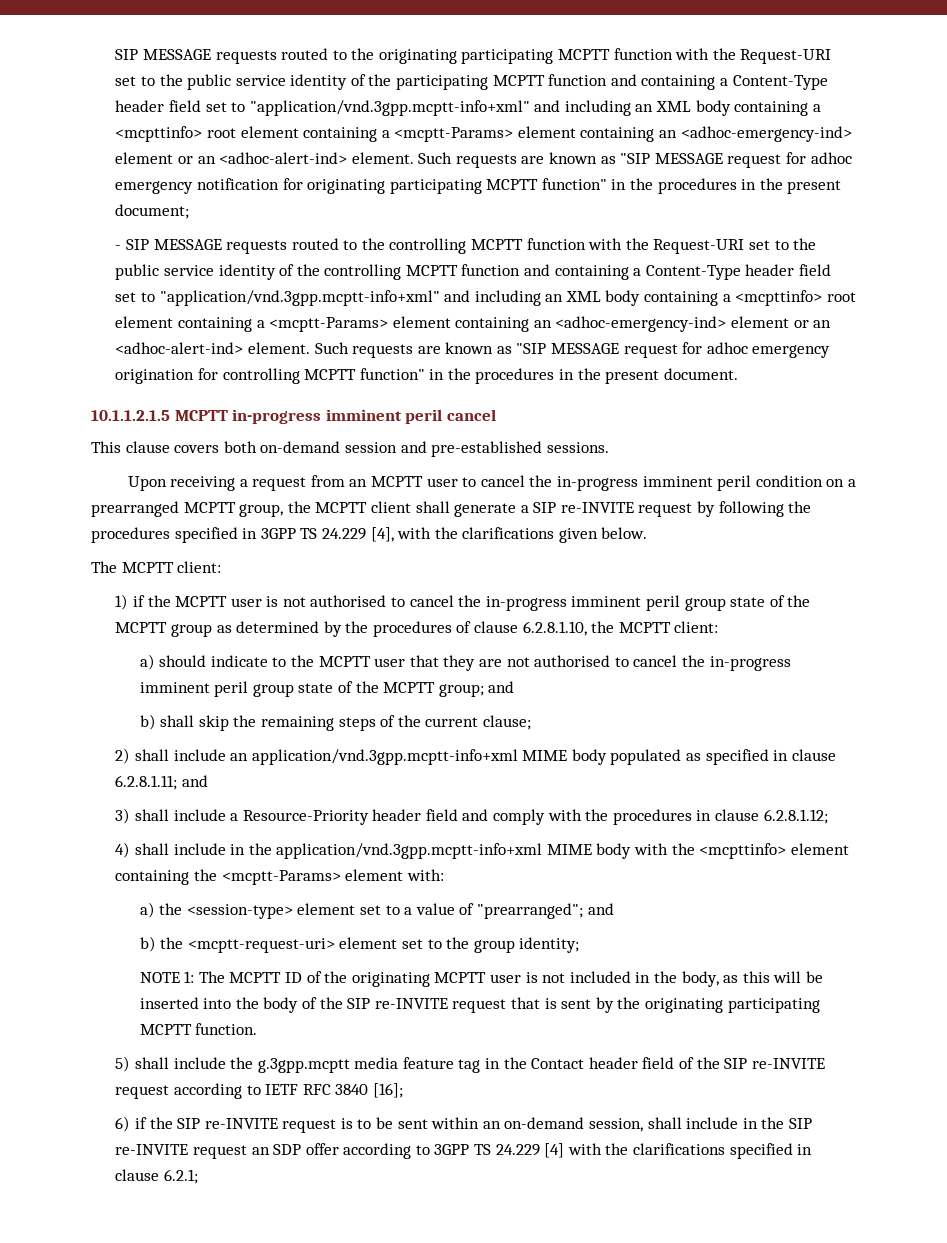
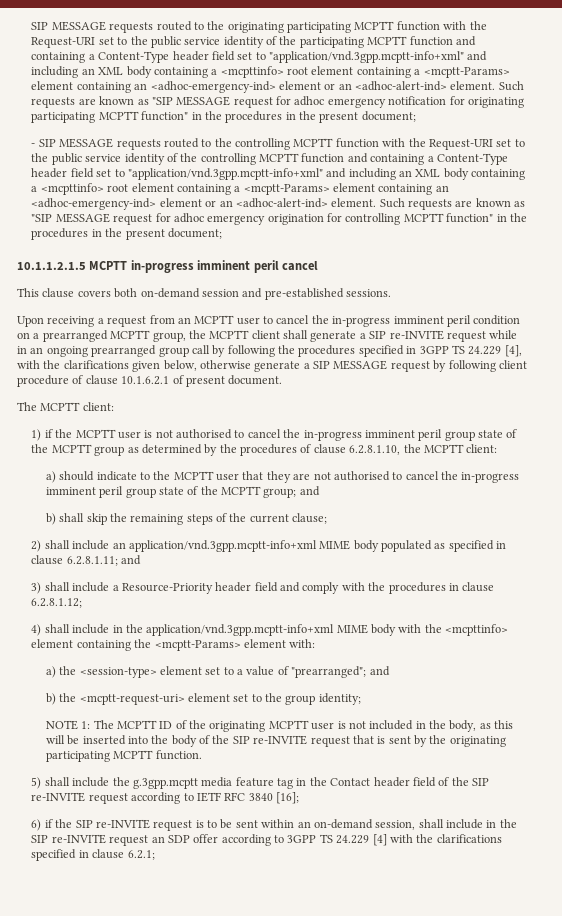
[663,368,738,380] document. -> [167,228,222,239] document;
(693, 510) none -> [489,330,518,339] [17,345,210,357] while in an ongoing prearranged group call
[601,527,648,539] below. -> [163,360,527,372] [17,375,283,387] below, otherwise generate a SIP MESSAGE request by following client procedure of clause 10.1.6.2.1 of present document.

